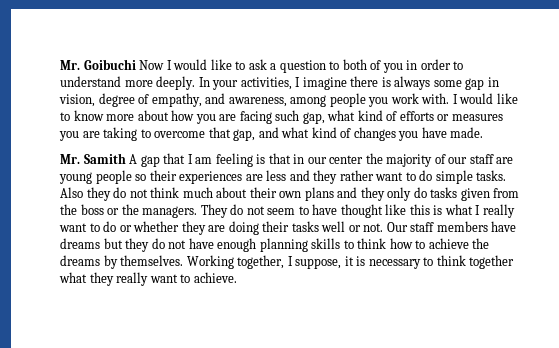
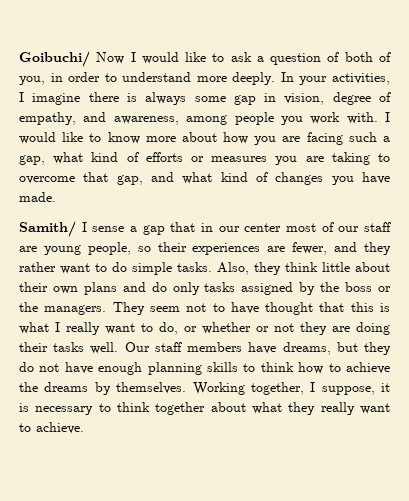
[60,59,136,70] Mr. Goibuchi -> [19,51,90,67] Goibuchi/
[329,61,340,70] to -> [327,52,340,62] of
[382,63,403,73] you -> [19,76,45,85] you,
(300, 115) none -> [383,136,391,142] a
[60,153,266,167] Mr. Samith A gap that I am feeling is -> [19,221,165,237] Samith/ I sense a gap
[365,153,433,167] the majority -> [286,223,316,232] most
[95,170,132,184] people -> [87,242,131,255] people,
[266,170,287,181] less -> [292,242,328,255] fewer,
[60,187,213,201] Also they do not think much -> [217,262,350,275] Also, they think little
[360,187,520,201] they only do tasks given from -> [151,282,316,295] do only tasks assigned by
[230,204,296,215] do not seem -> [149,303,207,312] seem not
[385,204,407,215] like -> [319,302,345,312] that
[103,221,117,232] do -> [159,322,178,335] do,
(180, 226) none -> [256,323,294,332] or not
[321,221,384,232] well or not. -> [90,342,119,354] well.
[60,238,100,249] dreams -> [282,342,331,355] dreams,
(515, 262) none -> [210,402,246,412] about

